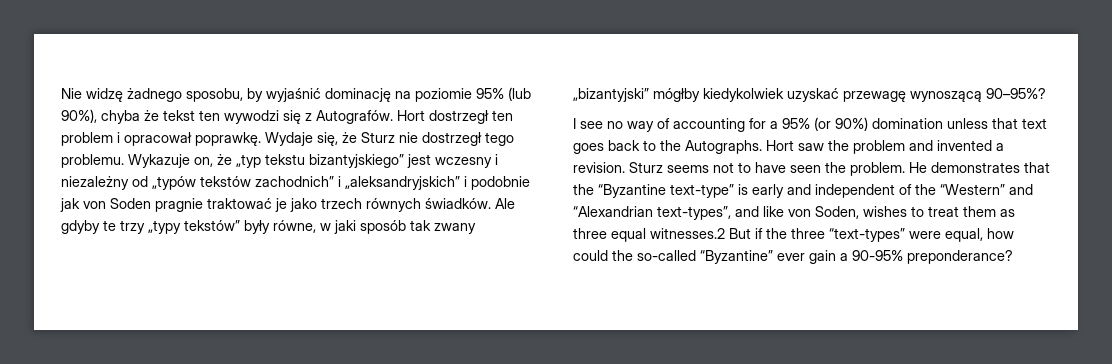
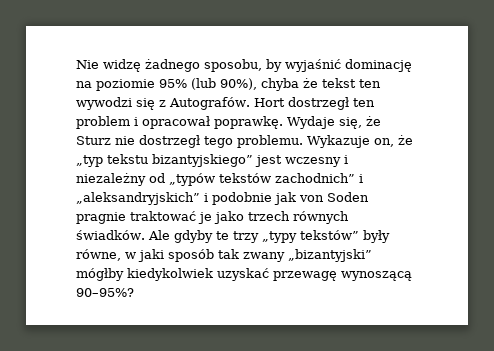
[573,117,1047,132] [573,140,1004,154] [573,162,1050,176] [573,184,1033,198] [573,206,1015,220] [573,228,1014,242] [573,250,1013,264] // I see no way of accounting for a 95% (or 90%) domination unless that text goes back to the Autographs. Hort saw the problem and invented a revision. Sturz seems not to have seen the problem. He demonstrates that the “Byzantine text-type” is early and independent of the “Western” and “Alexandrian text-types”, and like von Soden, wishes to treat them as three equal witnesses.2 But if the three “text-types” were equal, how could the so-called “Byzantine” ever gain a 90-95% preponderance? -> (134, 292) none

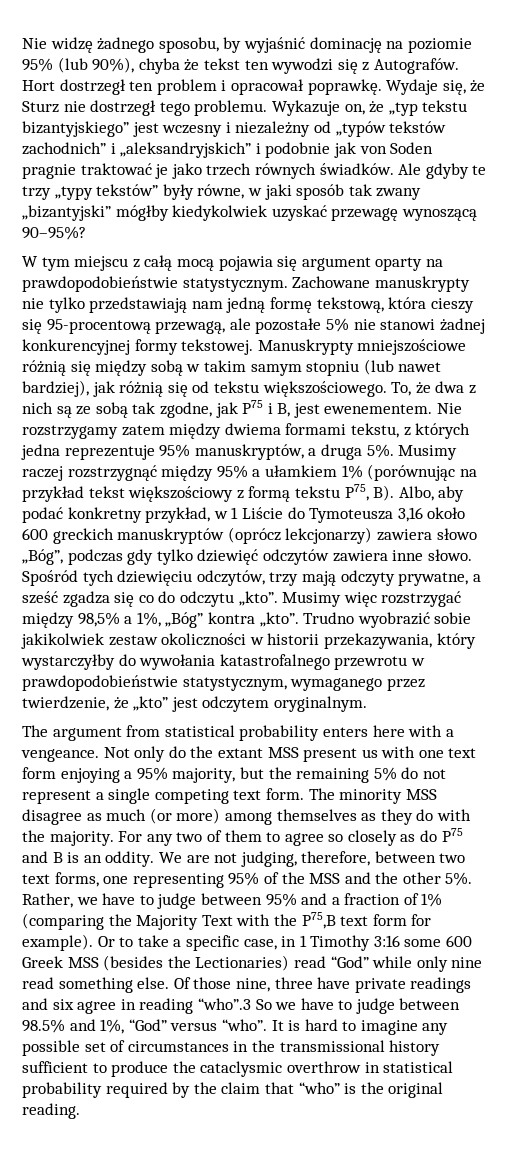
(134, 292) none -> [22,255,443,271] [22,276,470,292] [22,297,474,313] [22,318,485,334] [22,339,467,355] [22,359,442,376] [22,380,476,397] [22,400,463,418] [22,423,471,439] [21,444,458,460] [22,464,477,481] [22,484,465,502] [22,507,466,523] [22,527,477,544] [22,549,472,565] [22,570,481,586] [22,591,462,607] [22,612,472,628] [21,633,476,649] [21,654,425,670] [22,675,425,691] [22,696,367,712] [22,725,454,741] [21,746,477,762] [22,767,446,783] [22,788,437,804] [22,808,471,825] [22,828,463,846] [22,851,466,867] [22,872,473,888] [22,893,443,909] [22,912,432,930] [22,934,473,951] [22,955,483,972] [22,977,472,993] [22,998,461,1014] [22,1019,449,1035] [22,1040,441,1056] [22,1061,454,1077] [22,1082,444,1098] [22,1103,80,1119] // W tym miejscu z całą mocą pojawia się argument oparty na prawdopodobieństwie statystycznym. Zachowane manuskrypty nie tylko przedstawiają nam jedną formę tekstową, która cieszy się 95-procentową przewagą, ale pozostałe 5% nie stanowi żadnej konkurencyjnej formy tekstowej. Manuskrypty mniejszościowe różnią się między sobą w takim samym stopniu (lub nawet bardziej), jak różnią się od tekstu większościowego. To, że dwa z nich są ze sobą tak zgodne, jak P75 i B, jest ewenementem. Nie rozstrzygamy zatem między dwiema formami tekstu, z których jedna reprezentuje 95% manuskryptów, a druga 5%. Musimy raczej rozstrzygnąć między 95% a ułamkiem 1% (porównując na przykład tekst większościowy z formą tekstu P75, B). Albo, aby podać konkretny przykład, w 1 Liście do Tymoteusza 3,16 około 600 greckich manuskryptów (oprócz lekcjonarzy) zawiera słowo „Bóg”, podczas gdy tylko dziewięć odczytów zawiera inne słowo. Spośród tych dziewięciu odczytów, trzy mają odczyty prywatne, a sześć zgadza się co do odczytu „kto”. Musimy więc rozstrzygać między 98,5% a 1%, „Bóg” kontra „kto”. Trudno wyobrazić sobie jakikolwiek zestaw okoliczności w historii przekazywania, który wystarczyłby do wywołania katastrofalnego przewrotu w prawdopodobieństwie statystycznym, wymaganego przez twierdzenie, że „kto” jest odczytem oryginalnym. // The argument from statistical probability enters here with a vengeance. Not only do the extant MSS present us with one text form enjoying a 95% majority, but the remaining 5% do not represent a single competing text form. The minority MSS disagree as much (or more) among themselves as they do with the majority. For any two of them to agree so closely as do P75 and B is an oddity. We are not judging, therefore, between two text forms, one representing 95% of the MSS and the other 5%. Rather, we have to judge between 95% and a fraction of 1% (comparing the Majority Text with the P75,B text form for example). Or to take a specific case, in 1 Timothy 3:16 some 600 Greek MSS (besides the Lectionaries) read “God” while only nine read something else. Of those nine, three have private readings and six agree in reading “who”.3 So we have to judge between 98.5% and 1%, “God” versus “who”. It is hard to imagine any possible set of circumstances in the transmissional history sufficient to produce the cataclysmic overthrow in statistical probability required by the claim that “who” is the original reading.

